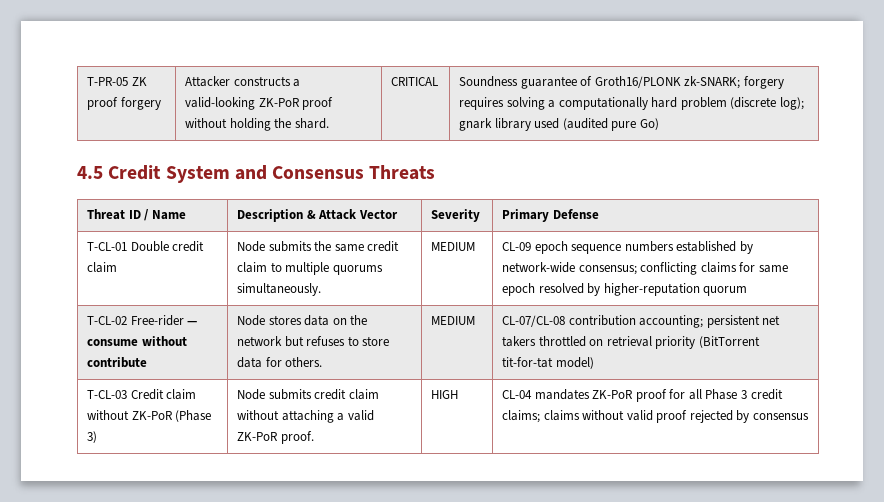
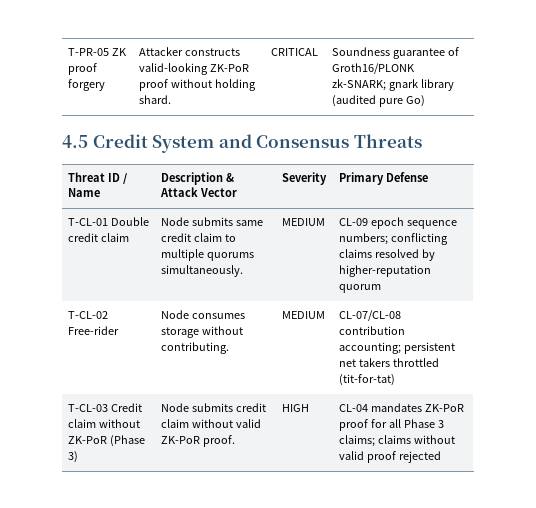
[293,79,301,87] a -> (241, 52) none
[274,118,292,128] the -> (257, 85) none
[743,76,784,89] [459,97,804,110] forgery requires solving a computationally hard problem (discrete log); -> (387, 85) none
[534,118,560,129] used -> (455, 85) none
[314,241,332,251] the -> (234, 221) none
[624,241,753,254] [502,262,788,275] [502,283,536,296] numbers established by network-wide consensus; conflicting claims for same epoch -> [339,233,449,245] [339,249,373,258] numbers; conflicting claims
[187,321,198,325] [87,336,187,346] [87,357,148,368] [237,315,368,326] [237,336,390,347] [237,357,323,368] — consume without contribute | Node stores data on the network but refuses to store data for others. -> [161,310,246,319] [161,326,244,338] [161,342,230,354] | Node consumes storage without contributing.
[589,336,760,349] [502,357,594,369] on retrieval priority (BitTorrent tit-for-tat model) -> [339,374,396,386] (tit-for-tat)
[281,410,345,423] attaching a -> (234, 423) none
[750,389,783,400] credit -> (445, 424) none
[736,410,809,423] by consensus -> (442, 457) none

